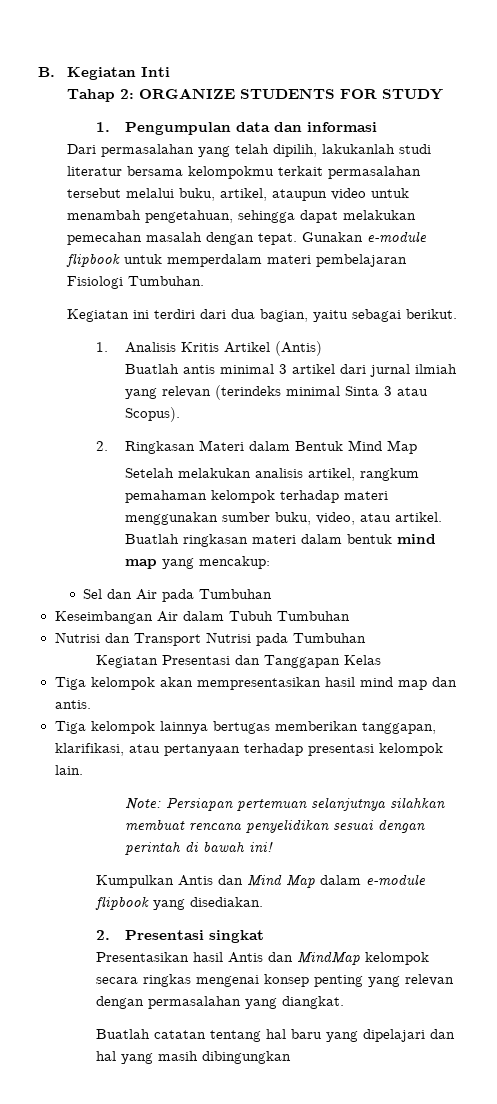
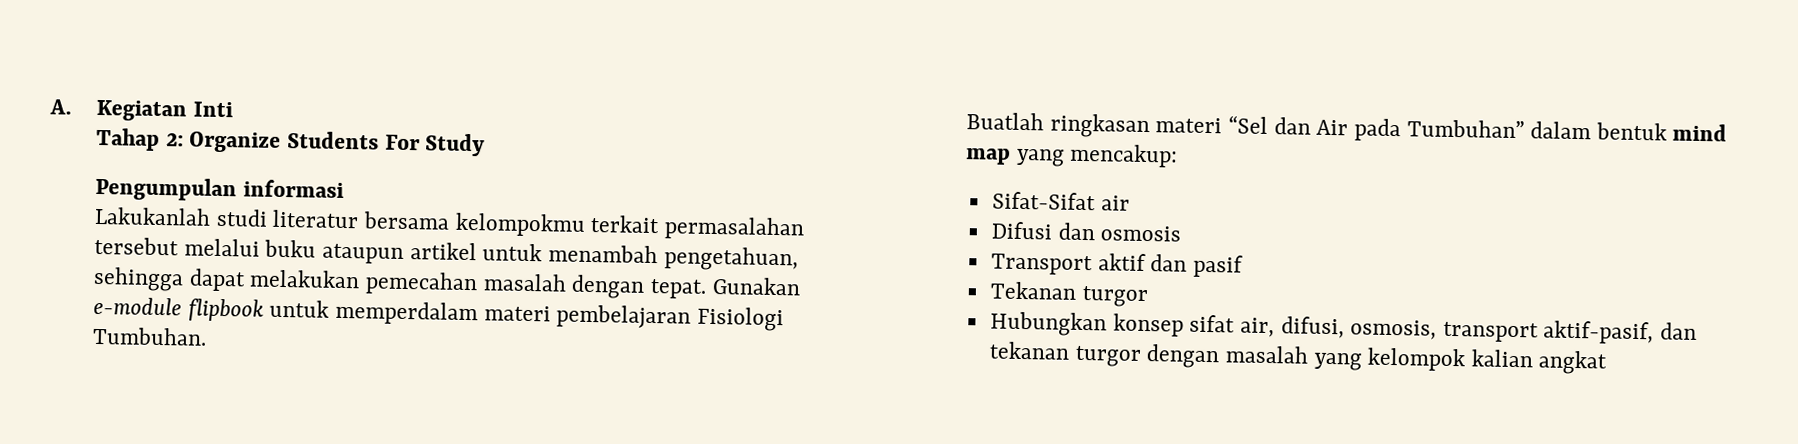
[38,67,55,77] B. -> [49,99,72,115] A.
[138,88,443,100] [95,122,377,135] [66,144,395,157] ORGANIZE STUDENTS FOR STUDY // 1. Pengumpulan data dan informasi // Dari permasalahan yang telah dipilih, lakukanlah -> [189,131,486,157] [95,176,344,202] [94,206,212,226] Organize Students For Study // Pengumpulan informasi // Lakukanlah
[178,188,366,201] buku, artikel, ataupun video -> [264,239,477,264] buku ataupun artikel
[66,309,457,322] [95,341,322,356] [124,364,457,377] [124,385,428,400] [124,407,180,422] [95,440,417,454] [124,468,419,481] [124,490,388,503] [124,512,442,525] [124,534,296,547] Kegiatan ini terdiri dari dua bagian, yaitu sebagai berikut. // 1. Analisis Kritis Artikel (Antis) // Buatlah antis minimal 3 artikel dari jurnal ilmiah yang relevan (terindeks minimal Sinta 3 atau Scopus). // 2. Ringkasan Materi dalam Bentuk Mind Map // Setelah melakukan analisis artikel, rangkum pemahaman kelompok terhadap materi menggunakan sumber buku, video, atau artikel. Buatlah ringkasan materi -> [966,112,1525,142] Buatlah ringkasan materi “Sel dan Air pada Tumbuhan”
[83,589,273,602] [54,611,350,624] [54,632,366,646] [95,655,381,668] [54,677,457,690] [54,700,91,709] [54,721,436,734] [54,743,443,756] [54,765,83,775] [124,797,445,811] [124,819,425,833] [124,841,273,855] [95,874,426,888] [94,896,263,910] [95,930,264,943] [95,951,429,965] [95,974,454,987] [95,996,344,1009] [95,1029,455,1042] [95,1051,291,1064] Sel dan Air pada Tumbuhan // Keseimbangan Air dalam Tubuh Tumbuhan // Nutrisi dan Transport Nutrisi pada Tumbuhan // Kegiatan Presentasi dan Tanggapan Kelas // Tiga kelompok akan mempresentasikan hasil mind map dan antis. // Tiga kelompok lainnya bertugas memberikan tanggapan, klarifikasi, atau pertanyaan terhadap presentasi kelompok lain. // Note: Persiapan pertemuan selanjutnya silahkan membuat rencana penyelidikan sesuai dengan perintah di bawah ini! // Kumpulkan Antis dan Mind Map dalam e-module flipbook yang disediakan. // 2. Presentasi singkat // Presentasikan hasil Antis dan MindMap kelompok secara ringkas mengenai konsep penting yang relevan dengan permasalahan yang diangkat. // Buatlah catatan tentang hal baru yang dipelajari dan hal yang masih dibingungkan -> [992,191,1130,211] [991,221,1182,242] [991,253,1244,278] [990,281,1148,308] [990,311,1698,345] [989,341,1608,375] Sifat-Sifat air // Difusi dan osmosis // Transport aktif dan pasif // Tekanan turgor // Hubungkan konsep sifat air, difusi, osmosis, transport aktif-pasif, dan tekanan turgor dengan masalah yang kelompok kalian angkat

